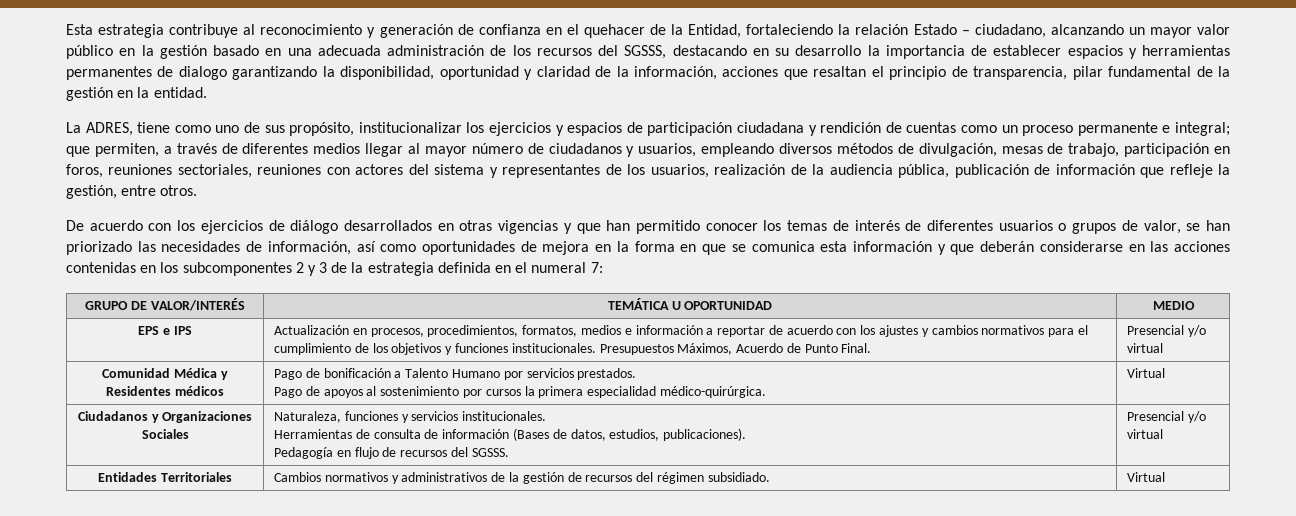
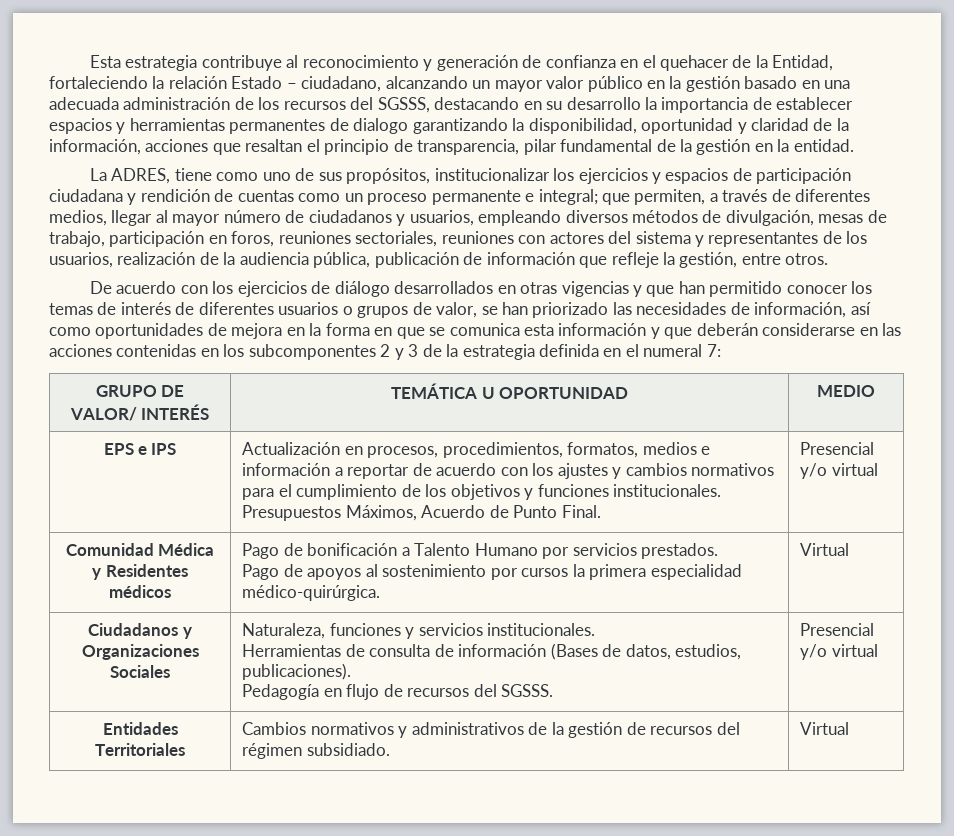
[289,122,355,136] propósito, -> [346,168,431,184] propósitos,
[313,143,361,154] medios -> [49,210,107,226] medios,
[150,298,245,311] VALOR/INTERÉS -> [69,404,210,421] VALOR/ INTERÉS

